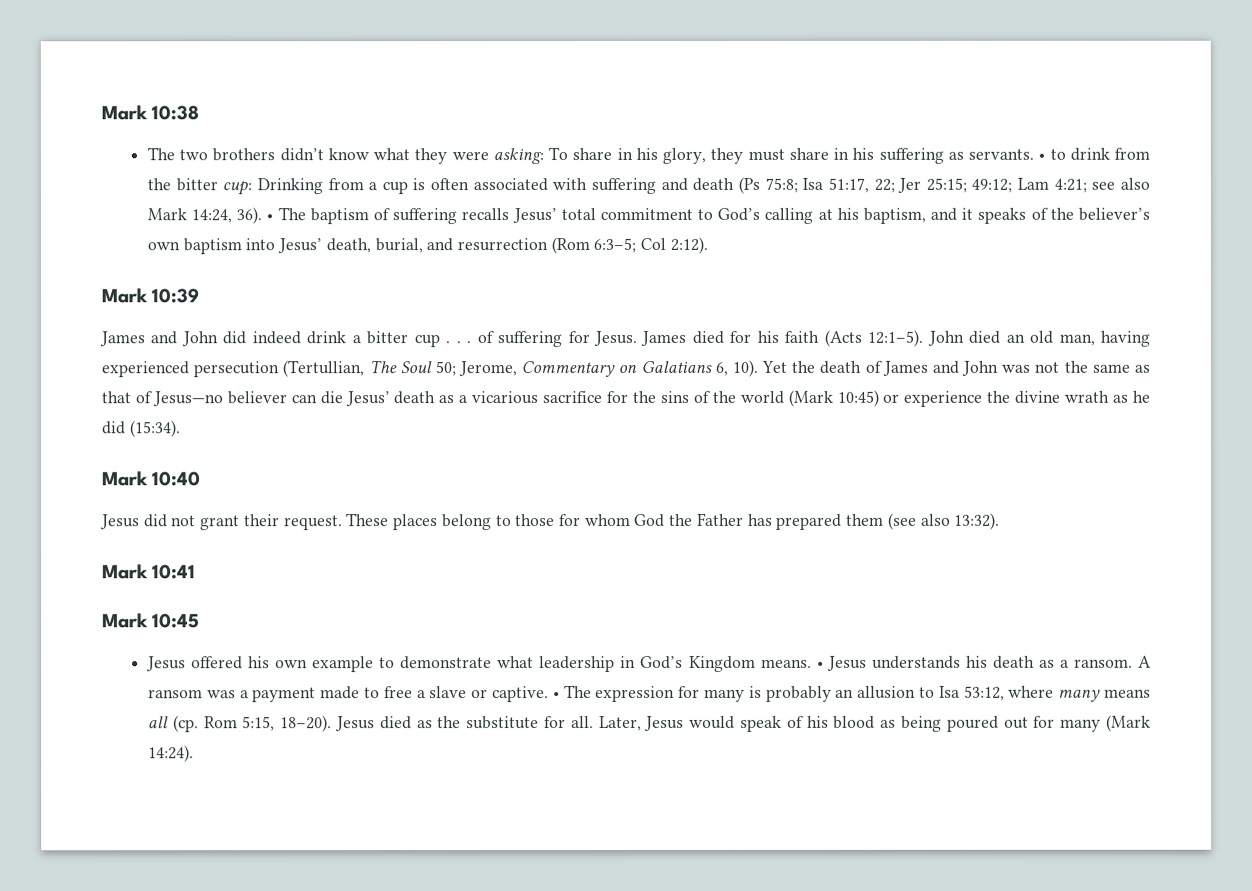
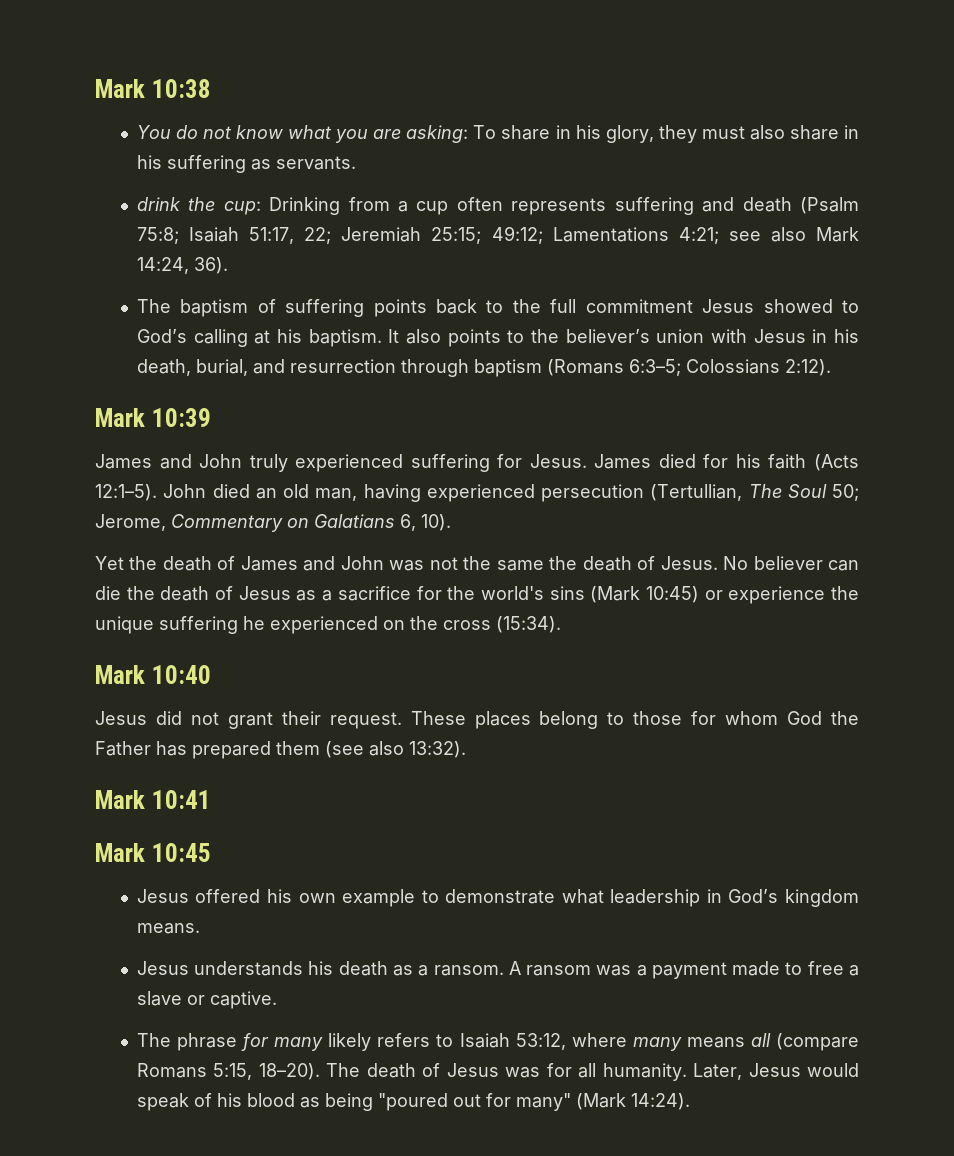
[146,147,489,165] The two brothers didn’t know what they were -> [136,125,402,143] You do not know what you are
(785, 154) none -> [749,125,785,140] also
[1038,147,1151,161] [146,178,218,192] • to drink from the bitter -> [136,197,216,211] // drink the
[412,176,824,195] is often associated with suffering and death (Ps 75:8; Isa -> [456,197,859,215] [136,227,240,244] often represents suffering and death (Psalm 75:8; Isaiah
[897,177,922,193] Jer -> [341,227,422,242] Jeremiah
[1017,177,1050,190] Lam -> [552,227,669,242] Lamentations
[266,214,274,221] • -> (228, 265) //
[461,207,693,224] recalls Jesus’ total commitment -> [373,299,833,317] points back to the full commitment Jesus showed
[862,207,1150,224] [146,237,667,255] baptism, and it speaks of the believer’s own baptism into Jesus’ death, burial, and resurrection (Rom 6:3–5; Col -> [308,329,859,347] [136,359,780,377] baptism. It also points to the believer’s union with Jesus in his death, burial, and resurrection through baptism (Romans 6:3–5; Colossians
[222,331,494,348] did indeed drink a bitter cup . . . of -> [249,454,404,472] truly experienced
(758, 368) none -> (451, 522) //
[1133,364,1150,373] [101,391,539,407] as that of Jesus—no believer can die Jesus’ death as a vicarious -> [549,556,860,571] [95,586,333,601] the death of Jesus. No believer can die the death of Jesus as a
[659,390,784,404] sins of the world -> [480,586,585,600] world's sins
[1014,390,1150,404] [101,421,125,435] divine wrath as he did -> [95,616,491,634] unique suffering he experienced on the cross
[688,655,756,672] Kingdom -> [785,889,860,907] kingdom
[816,661,824,668] • -> (200, 928) //
[552,685,960,703] • The expression for many is probably an allusion to Isa -> [136,1033,510,1051] // The phrase for many likely refers to Isaiah
[172,715,594,733] (cp. Rom 5:15, 18–20). Jesus died as the substitute for all. -> [776,1033,859,1051] [136,1063,687,1081] (compare Romans 5:15, 18–20). The death of Jesus was for all humanity.
[946,715,999,732] poured -> [377,1093,448,1111] "poured
[1060,718,1102,732] many -> [515,1093,571,1111] many"

